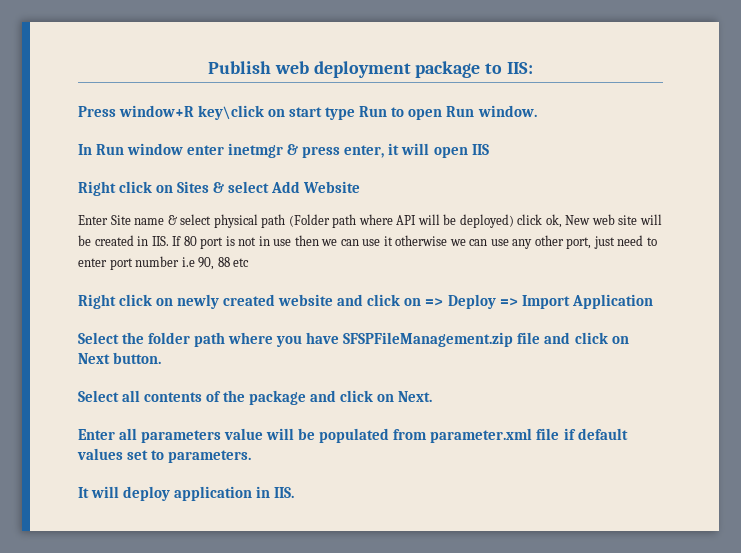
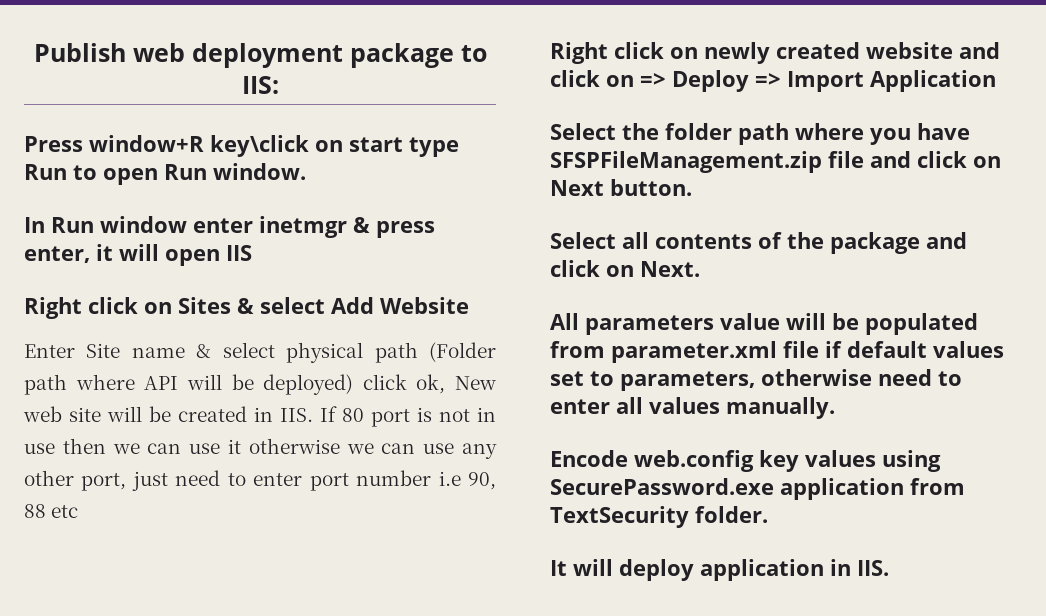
[78,428,138,440] Enter all -> [550,313,579,330] All
[168,450,252,463] parameters. -> [620,369,962,391] [550,397,835,419] [550,450,941,472] [550,478,965,500] [550,506,768,528] parameters, otherwise need to enter all values manually. // Encode web.config key values using SecurePassword.exe application from TextSecurity folder.

